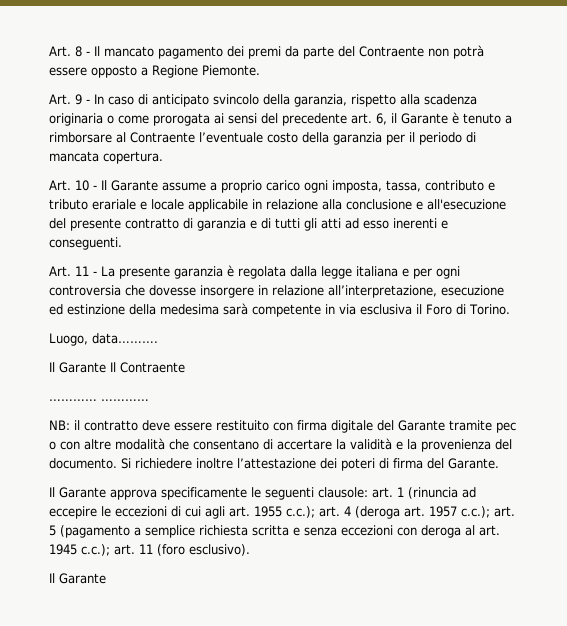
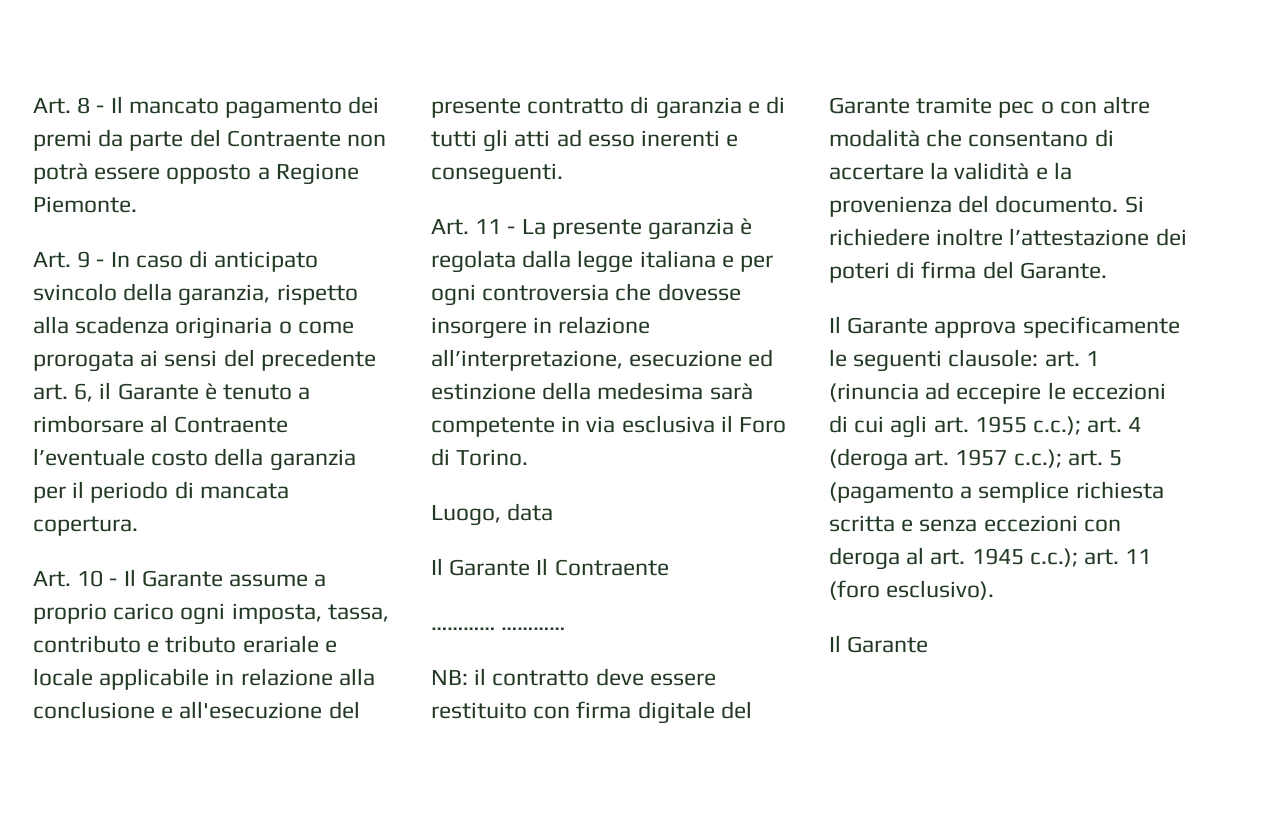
[92,333,158,344] data………. -> [507,503,554,521] data

